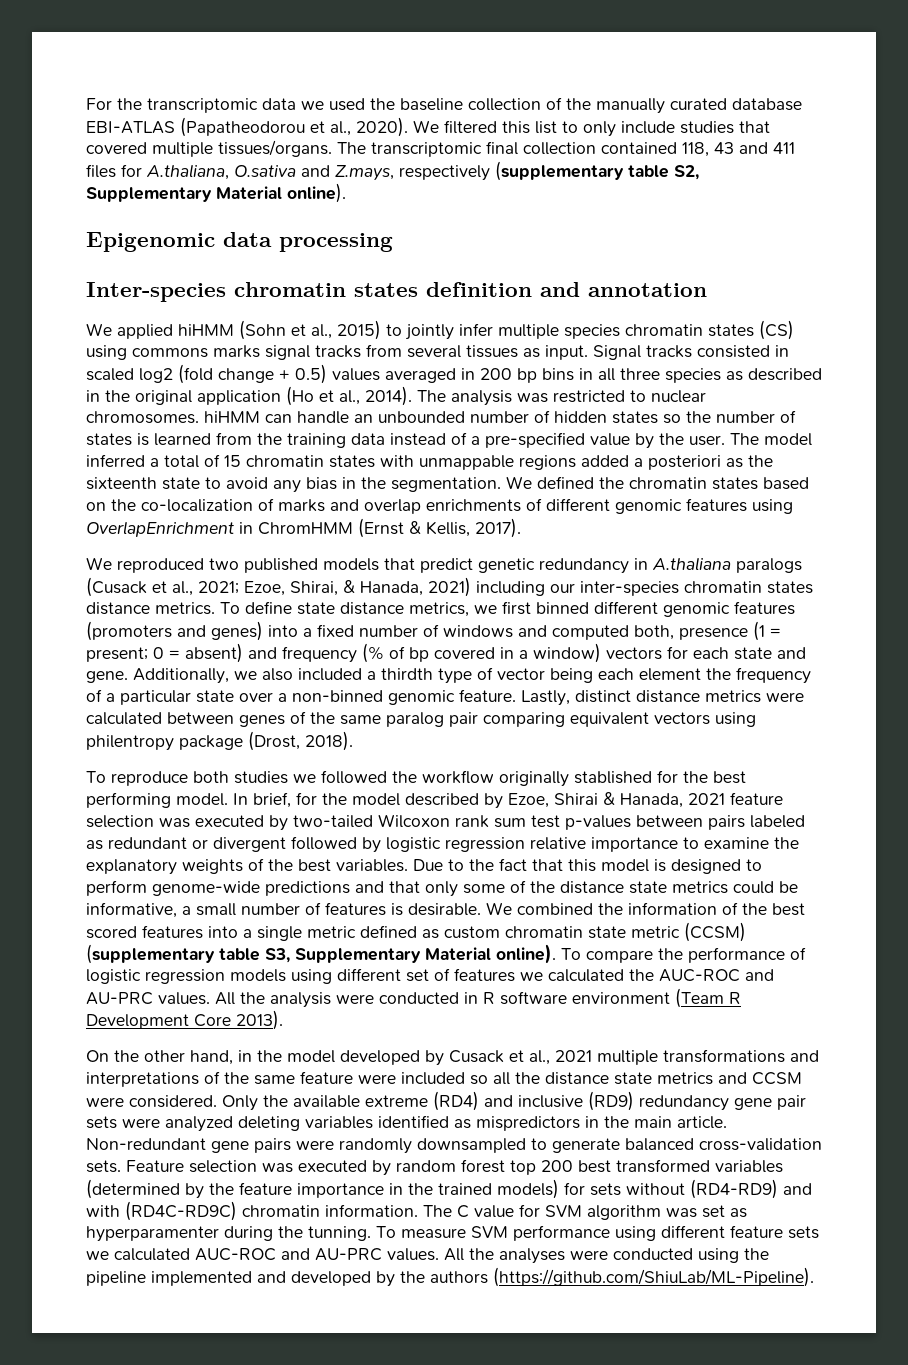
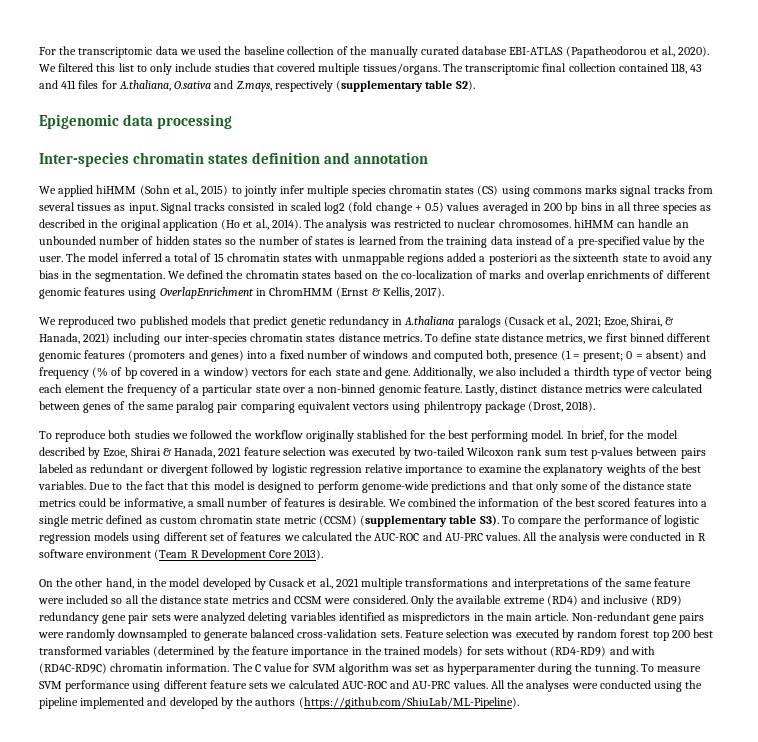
[674,165,699,180] [86,183,346,203] S2, Supplementary Material online). -> [455,80,475,91] S2).
[265,944,556,964] S3, Supplementary Material online). -> [479,515,499,526] S3).

